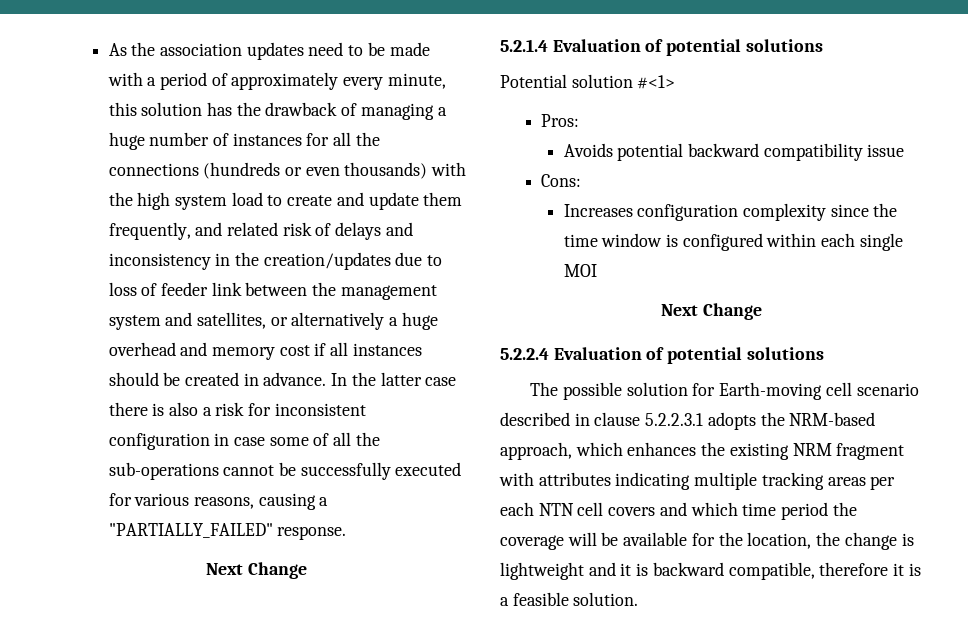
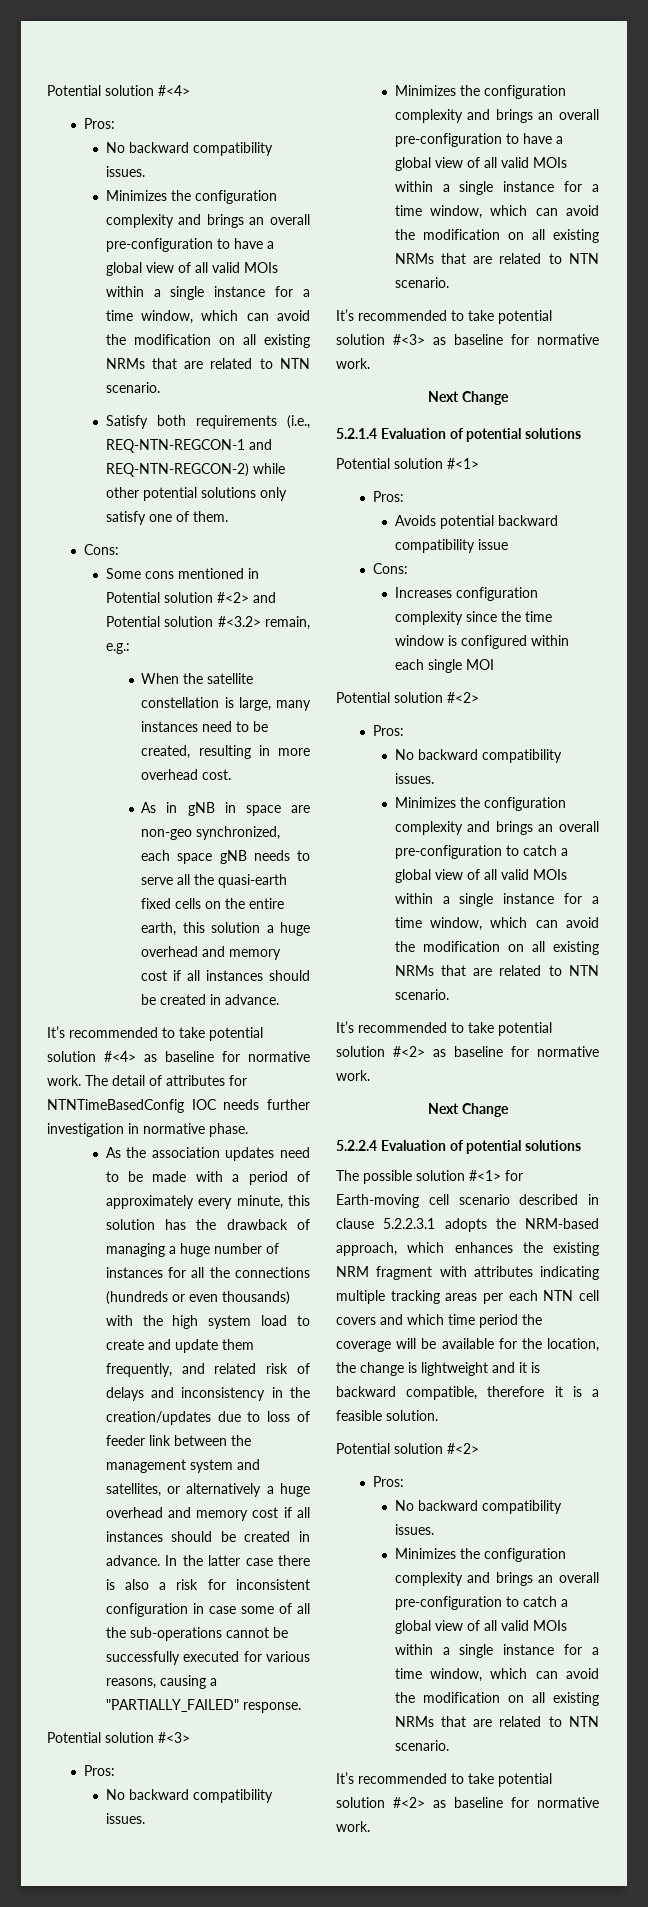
(108, 49) none -> [47,85,190,96] [84,118,116,129] [105,142,273,156] [105,166,145,177] [105,190,277,204] [105,214,310,228] [105,238,274,252] [105,262,278,276] [105,286,310,300] [105,310,310,324] [105,334,310,348] [105,358,310,369] [105,382,160,393] [105,415,310,429] [105,439,272,453] [105,463,285,477] [105,487,287,501] [105,511,228,525] [84,544,120,555] [105,568,259,579] [105,592,276,603] [105,616,310,630] [105,643,130,654] [141,673,254,684] [141,697,311,711] [141,721,269,732] [141,745,310,759] [141,769,232,780] [141,802,310,816] [141,826,281,840] [141,850,310,864] [141,874,288,888] [141,898,285,909] [141,922,311,936] [141,946,282,960] [141,970,310,981] [141,994,280,1005] [47,1026,263,1041] [47,1051,310,1062] [47,1075,247,1086] [47,1099,310,1113] [47,1123,248,1137] Potential solution #<4> // Pros: // No backward compatibility issues. // Minimizes the configuration complexity and brings an overall pre-configuration to have a global view of all valid MOIs within a single instance for a time window, which can avoid the modification on all existing NRMs that are related to NTN scenario. // Satisfy both requirements (i.e., REQ-NTN-REGCON-1 and REQ-NTN-REGCON-2) while other potential solutions only satisfy one of them. // Cons: // Some cons mentioned in Potential solution #<2> and Potential solution #<3.2> remain, e.g.: // When the satellite constellation is large, many instances need to be created, resulting in more overhead cost. // As in gNB in space are non-geo synchronized, each space gNB needs to serve all the quasi-earth fixed cells on the entire earth, this solution a huge overhead and memory cost if all instances should be created in advance. // It’s recommended to take potential solution #<4> as baseline for normative work. The detail of attributes for NTNTimeBasedConfig IOC needs further investigation in normative phase. //
(347, 533) none -> [47,1732,190,1743] [84,1765,116,1776] [105,1789,273,1803] [105,1813,145,1824] [394,85,566,99] [394,109,599,123] [394,133,563,147] [394,157,567,171] [394,181,599,195] [394,205,599,219] [394,229,599,243] [394,253,599,264] [394,277,449,288] [336,309,552,324] [336,334,599,345] [336,358,370,369] // Potential solution #<3> // Pros: // No backward compatibility issues. // Minimizes the configuration complexity and brings an overall pre-configuration to have a global view of all valid MOIs within a single instance for a time window, which can avoid the modification on all existing NRMs that are related to NTN scenario. // It’s recommended to take potential solution #<3> as baseline for normative work.
(597, 270) none -> [336,692,479,703] [373,725,405,736] [394,749,562,763] [394,773,434,784] [394,797,566,811] [394,821,599,835] [394,845,568,859] [394,869,567,883] [394,893,599,907] [394,917,599,931] [394,941,599,955] [394,965,599,976] [394,989,449,1000] [336,1021,552,1036] [336,1046,599,1057] [336,1070,370,1081] // Potential solution #<2> // Pros: // No backward compatibility issues. // Minimizes the configuration complexity and brings an overall pre-configuration to catch a global view of all valid MOIs within a single instance for a time window, which can avoid the modification on all existing NRMs that are related to NTN scenario. // It’s recommended to take potential solution #<2> as baseline for normative work.
(688, 389) none -> [469,1170,501,1181] #<1>
(639, 599) none -> [336,1443,479,1454] [373,1476,405,1487] [394,1500,562,1514] [394,1524,434,1535] [394,1548,566,1562] [394,1572,599,1586] [394,1596,568,1610] [394,1620,567,1634] [394,1644,599,1658] [394,1668,599,1682] [394,1692,599,1706] [394,1716,599,1727] [394,1740,449,1751] [336,1772,552,1787] [336,1797,599,1808] [336,1821,370,1832] // Potential solution #<2> // Pros: // No backward compatibility issues. // Minimizes the configuration complexity and brings an overall pre-configuration to catch a global view of all valid MOIs within a single instance for a time window, which can avoid the modification on all existing NRMs that are related to NTN scenario. // It’s recommended to take potential solution #<2> as baseline for normative work.

